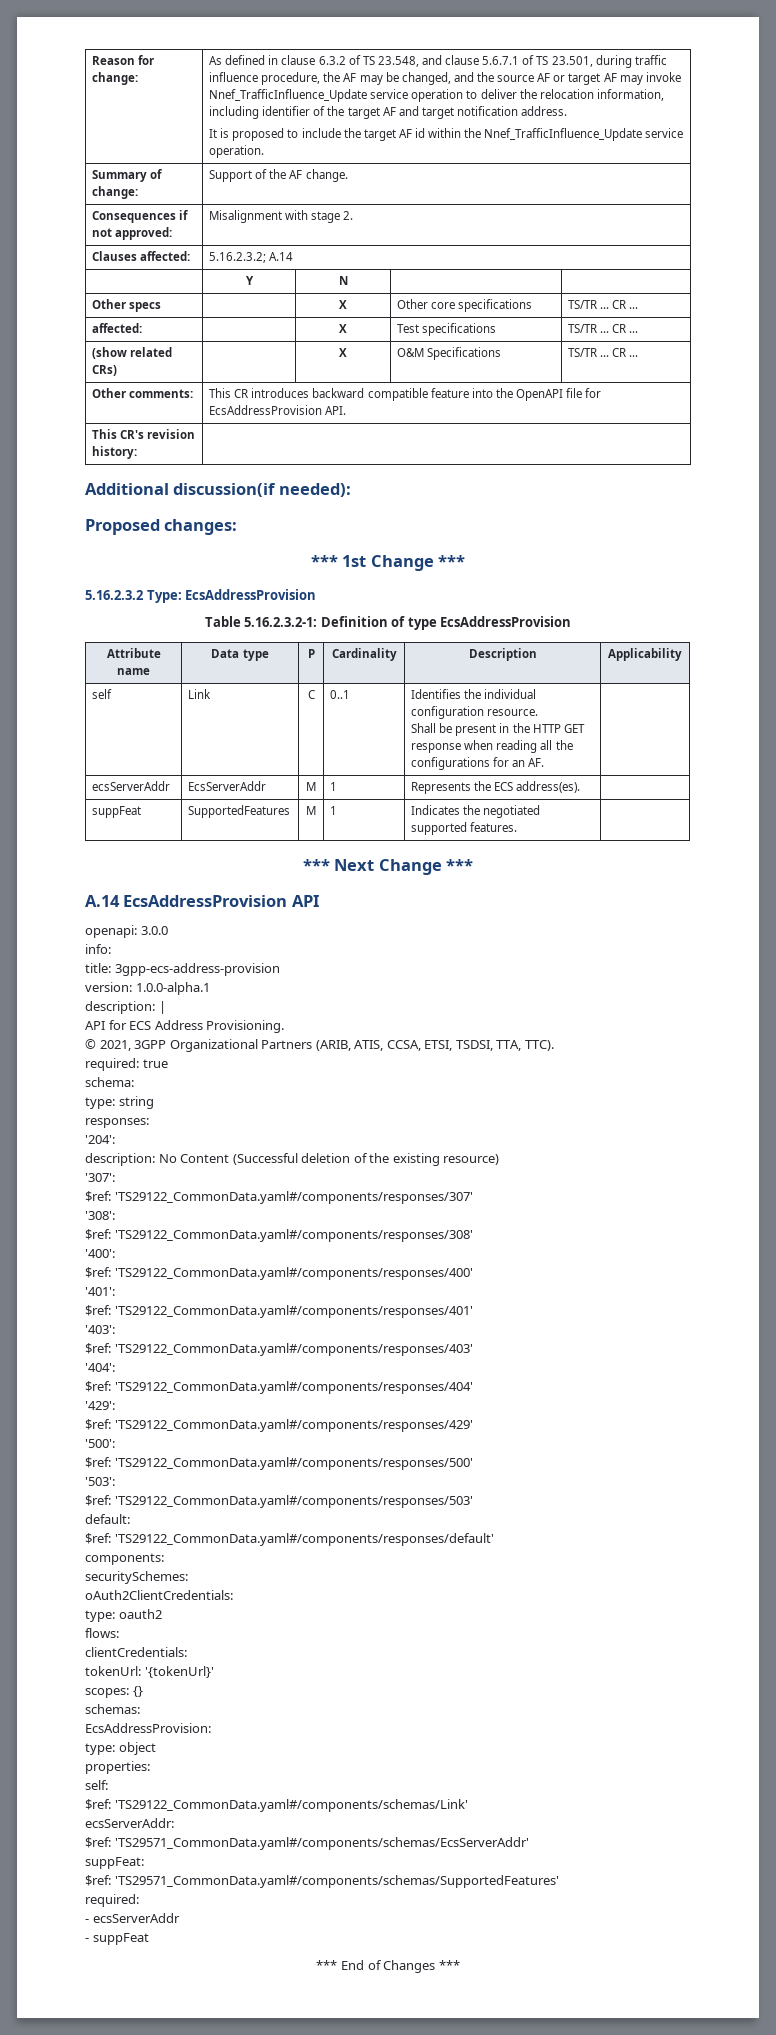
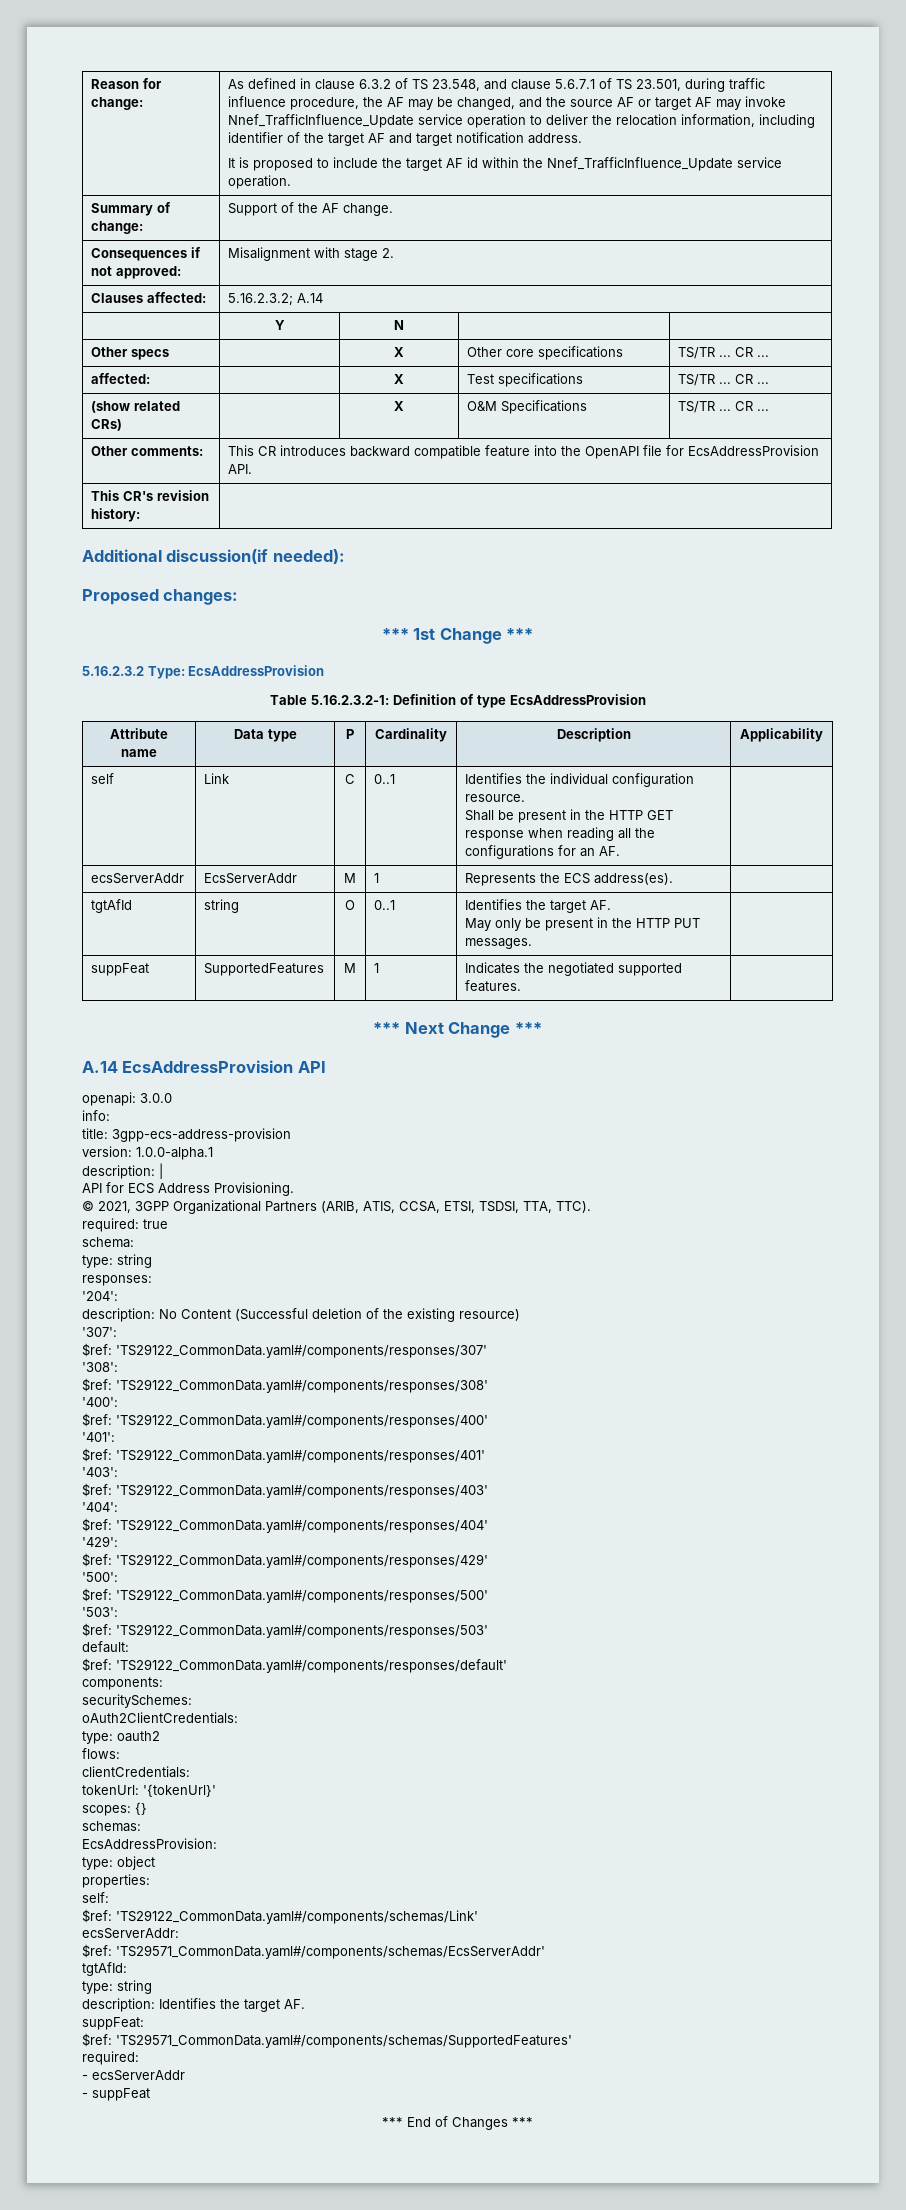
(581, 787) none -> [90,899,132,913] [203,899,239,913] [345,900,355,910] [373,900,395,910] [464,899,611,913] [464,917,700,931] [464,938,532,949] // tgtAfId | string | O | 0..1 | Identifies the target AF. // May only be present in the HTTP PUT messages. |
(529, 1843) none -> [82,1962,127,1976] [82,1980,152,1994] [82,1998,305,2012] // tgtAfId: // type: string // description: Identifies the target AF.

